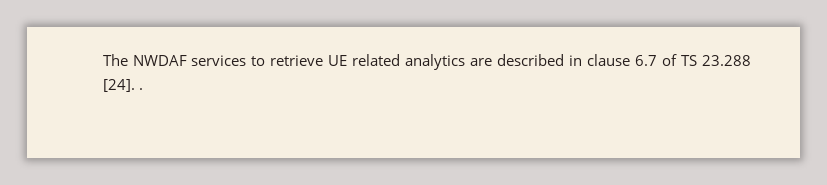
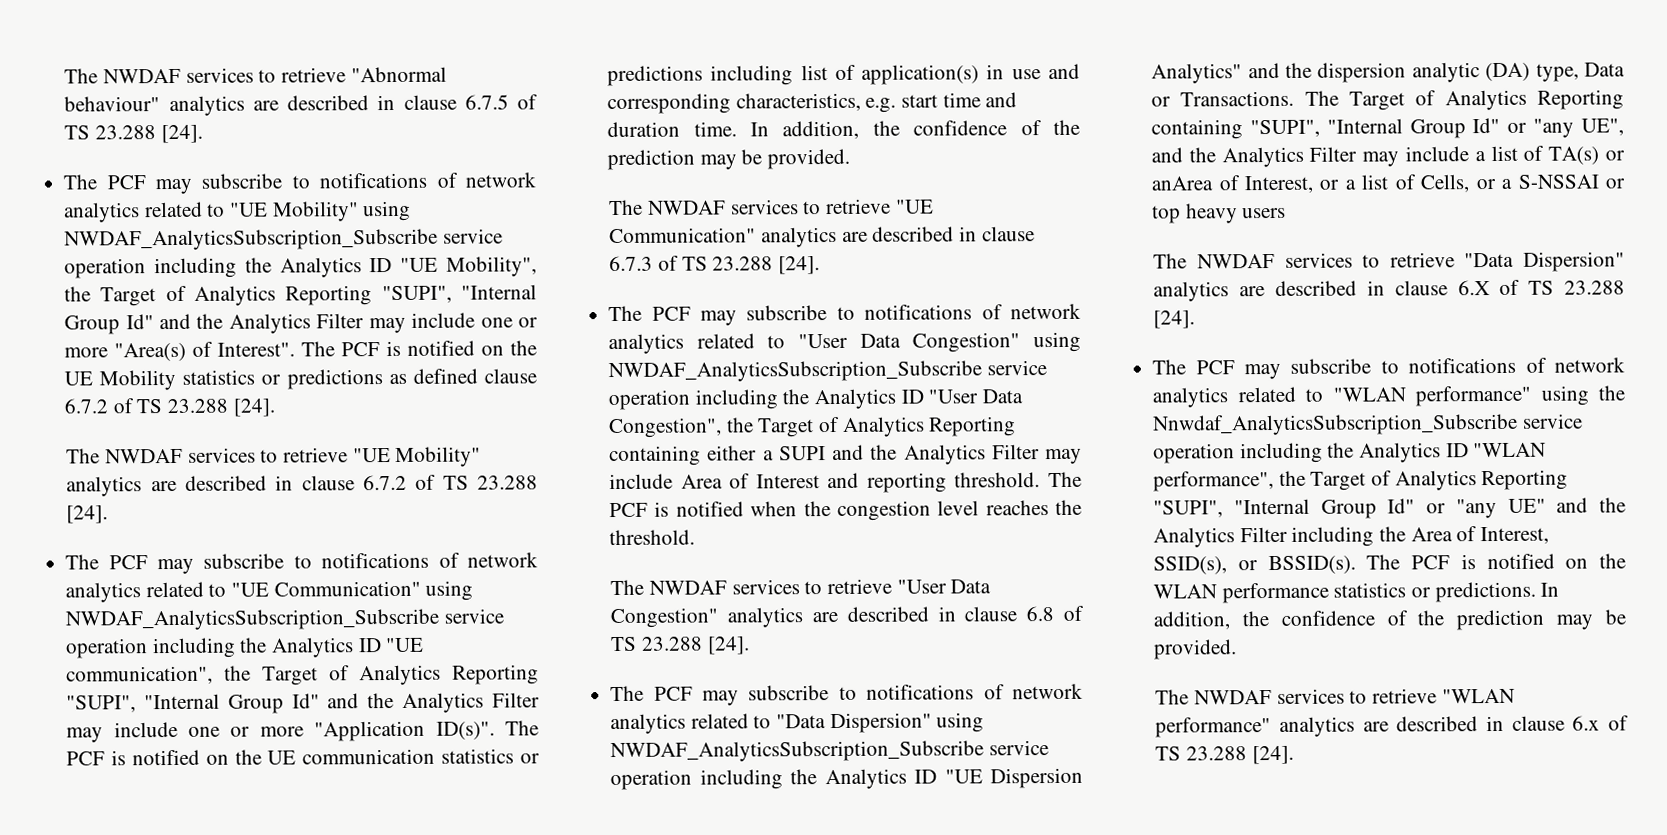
[102,54,751,70] [102,79,143,92] The NWDAF services to retrieve UE related analytics are described in clause 6.7 of TS 23.288 [24]. . -> [64,66,447,84] [64,94,538,117] [64,124,203,144] [63,172,536,195] [64,200,412,223] [64,228,503,251] [64,256,537,279] [64,284,537,307] [64,312,538,335] [64,340,537,362] [64,368,537,391] [64,398,275,417] [66,446,482,467] [66,474,538,497] [66,505,109,524] [65,552,538,575] [65,580,474,603] [65,608,504,631] [65,637,425,659] [66,664,539,686] [66,692,540,714] [66,720,539,743] [66,748,540,766] [607,63,1080,87] [607,92,1018,115] [607,119,1080,140] [607,148,851,171] [609,198,934,216] [609,226,1035,248] [609,255,821,275] [608,303,1081,326] [608,331,1081,355] [608,360,1047,383] [608,388,1024,411] [609,416,1017,439] [609,444,1082,467] [609,471,1082,493] [609,499,1082,521] [609,529,696,546] [610,578,992,596] [610,605,1084,629] [610,636,750,655] [610,683,1083,706] [610,712,985,735] [610,740,1049,763] [610,767,1083,791] [1151,62,1625,84] [1151,89,1624,111] [1151,117,1624,140] [1151,145,1625,168] [1151,174,1625,194] [1152,203,1287,224] [1153,251,1625,272] [1153,279,1625,302] [1153,310,1196,329] [1152,357,1625,380] [1152,385,1625,408] [1152,413,1583,436] [1153,442,1547,464] [1153,469,1569,492] [1153,497,1626,519] [1153,526,1550,548] [1153,553,1626,575] [1153,581,1560,604] [1153,609,1626,631] [1154,639,1238,660] [1155,688,1515,705] [1155,715,1629,738] [1155,745,1294,765] The NWDAF services to retrieve "Abnormal behaviour" analytics are described in clause 6.7.5 of TS 23.288 [24]. // The PCF may subscribe to notifications of network analytics related to "UE Mobility" using NWDAF_AnalyticsSubscription_Subscribe service operation including the Analytics ID "UE Mobility", the Target of Analytics Reporting "SUPI", "Internal Group Id" and the Analytics Filter may include one or more "Area(s) of Interest". The PCF is notified on the UE Mobility statistics or predictions as defined clause 6.7.2 of TS 23.288 [24]. // The NWDAF services to retrieve "UE Mobility" analytics are described in clause 6.7.2 of TS 23.288 [24]. // The PCF may subscribe to notifications of network analytics related to "UE Communication" using NWDAF_AnalyticsSubscription_Subscribe service operation including the Analytics ID "UE communication", the Target of Analytics Reporting "SUPI", "Internal Group Id" and the Analytics Filter may include one or more "Application ID(s)". The PCF is notified on the UE communication statistics or predictions including list of application(s) in use and corresponding characteristics, e.g. start time and duration time. In addition, the confidence of the prediction may be provided. // The NWDAF services to retrieve "UE Communication" analytics are described in clause 6.7.3 of TS 23.288 [24]. // The PCF may subscribe to notifications of network analytics related to "User Data Congestion" using NWDAF_AnalyticsSubscription_Subscribe service operation including the Analytics ID "User Data Congestion", the Target of Analytics Reporting containing either a SUPI and the Analytics Filter may include Area of Interest and reporting threshold. The PCF is notified when the congestion level reaches the threshold. // The NWDAF services to retrieve "User Data Congestion" analytics are described in clause 6.8 of TS 23.288 [24]. // The PCF may subscribe to notifications of network analytics related to "Data Dispersion" using NWDAF_AnalyticsSubscription_Subscribe service operation including the Analytics ID "UE Dispersion Analytics" and the dispersion analytic (DA) type, Data or Transactions. The Target of Analytics Reporting containing "SUPI", "Internal Group Id" or "any UE", and the Analytics Filter may include a list of TA(s) or anArea of Interest, or a list of Cells, or a S-NSSAI or top heavy users // The NWDAF services to retrieve "Data Dispersion" analytics are described in clause 6.X of TS 23.288 [24]. // The PCF may subscribe to notifications of network analytics related to "WLAN performance" using the Nnwdaf_AnalyticsSubscription_Subscribe service operation including the Analytics ID "WLAN performance", the Target of Analytics Reporting "SUPI", "Internal Group Id" or "any UE" and the Analytics Filter including the Area of Interest, SSID(s), or BSSID(s). The PCF is notified on the WLAN performance statistics or predictions. In addition, the confidence of the prediction may be provided. // The NWDAF services to retrieve "WLAN performance" analytics are described in clause 6.x of TS 23.288 [24].

